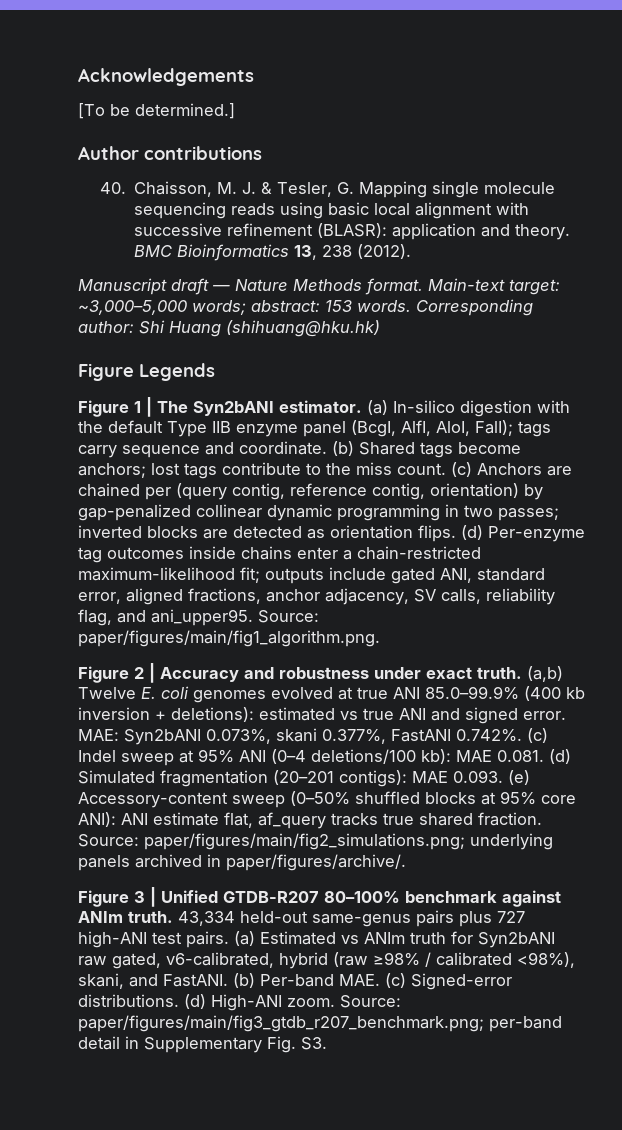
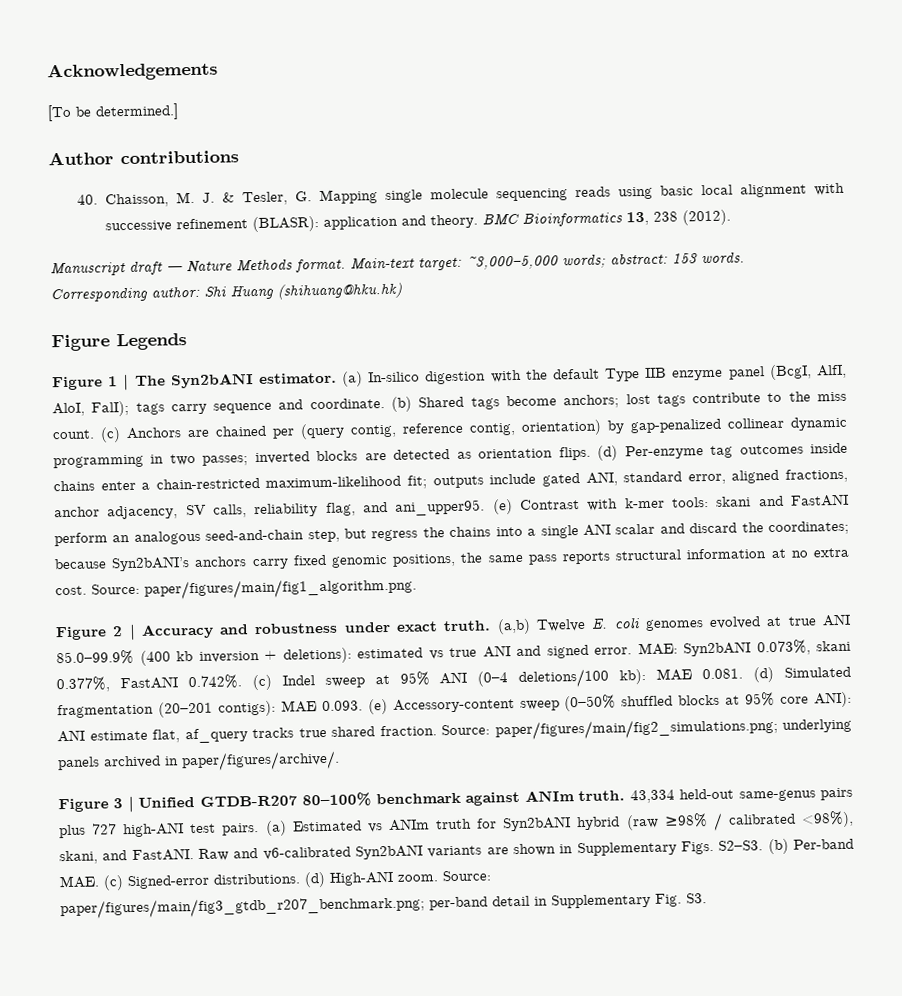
(253, 617) none -> [492,493,850,515] [54,520,849,547] [54,547,850,572] [55,585,87,596] (e) Contrast with k-mer tools: skani and FastANI perform an analogous seed-and-chain step, but regress the chains into a single ANI scalar and discard the coordinates; because Syn2bANI’s anchors carry fixed genomic positions, the same pass reports structural information at no extra cost.
[78,952,274,969] raw gated, v6-calibrated, -> (572, 824) none
(228, 980) none -> [198,840,764,861] Raw and v6-calibrated Syn2bANI variants are shown in Supplementary Figs. S2–S3.

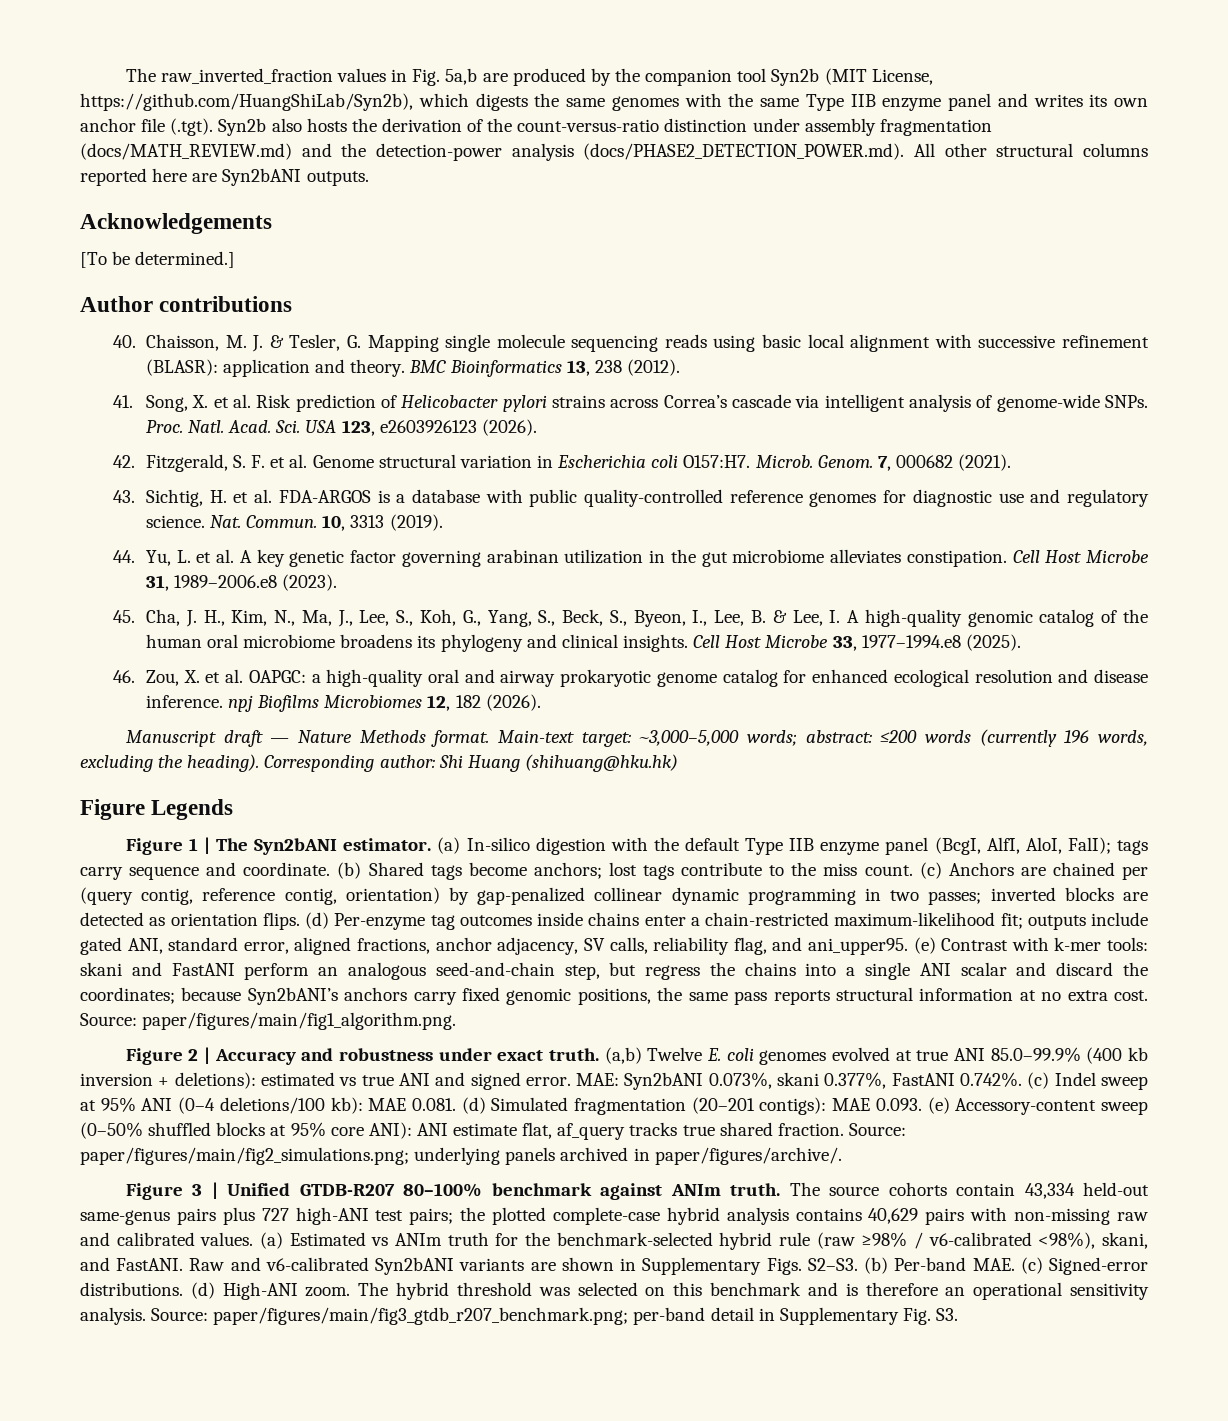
(47, 71) none -> [125,68,933,86] [80,93,1148,111] [80,118,992,136] [80,143,1148,161] [80,168,369,186] The raw_inverted_fraction values in Fig. 5a,b are produced by the companion tool Syn2b (MIT License, https://github.com/HuangShiLab/Syn2b), which digests the same genomes with the same Type IIB enzyme panel and writes its own anchor file (.tgt). Syn2b also hosts the derivation of the count-versus-ratio distinction under assembly fragmentation (docs/MATH_REVIEW.md) and the detection-power analysis (docs/PHASE2_DETECTION_POWER.md). All other structural columns reported here are Syn2bANI outputs. //
(731, 217) none -> [112,394,1148,412] [145,419,537,436] [112,454,1012,472] [112,489,1149,507] [145,514,443,531] [112,549,1149,567] [145,574,338,591] [112,609,1148,627] [145,634,1021,652] [112,669,1148,687] [145,694,541,712] // 41. Song, X. et al. Risk prediction of Helicobacter pylori strains across Correa’s cascade via intelligent analysis of genome-wide SNPs. Proc. Natl. Acad. Sci. USA 123, e2603926123 (2026). // 42. Fitzgerald, S. F. et al. Genome structural variation in Escherichia coli O157:H7. Microb. Genom. 7, 000682 (2021). // 43. Sichtig, H. et al. FDA-ARGOS is a database with public quality-controlled reference genomes for diagnostic use and regulatory science. Nat. Commun. 10, 3313 (2019). // 44. Yu, L. et al. A key genetic factor governing arabinan utilization in the gut microbiome alleviates constipation. Cell Host Microbe 31, 1989–2006.e8 (2023). // 45. Cha, J. H., Kim, N., Ma, J., Lee, S., Koh, G., Yang, S., Beck, S., Byeon, I., Lee, B. & Lee, I. A high-quality genomic catalog of the human oral microbiome broadens its phylogeny and clinical insights. Cell Host Microbe 33, 1977–1994.e8 (2025). // 46. Zou, X. et al. OAPGC: a high-quality oral and airway prokaryotic genome catalog for enhanced ecological resolution and disease inference. npj Biofilms Microbiomes 12, 182 (2026).
[672,251,745,264] 153 words. -> [880,729,1149,747] [80,754,260,772] ≤200 words (currently 196 words, excluding the heading).
(626, 796) none -> [789,1182,1016,1196] The source cohorts contain
[222,823,260,836] pairs. -> [409,1207,1148,1225] [80,1232,254,1246] pairs; the plotted complete-case hybrid analysis contains 40,629 pairs with non-missing raw and calibrated values.
[502,816,621,832] Syn2bANI hybrid -> [525,1232,811,1250] the benchmark-selected hybrid rule
[727,813,796,825] calibrated -> [928,1232,1032,1246] v6-calibrated
(438, 878) none -> [358,1282,1150,1300] [80,1307,146,1325] The hybrid threshold was selected on this benchmark and is therefore an operational sensitivity analysis.

